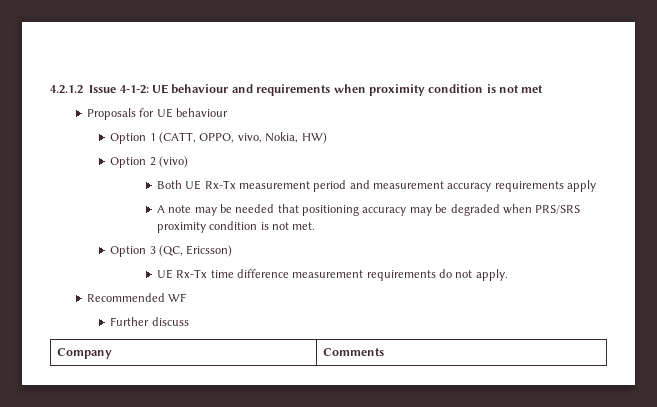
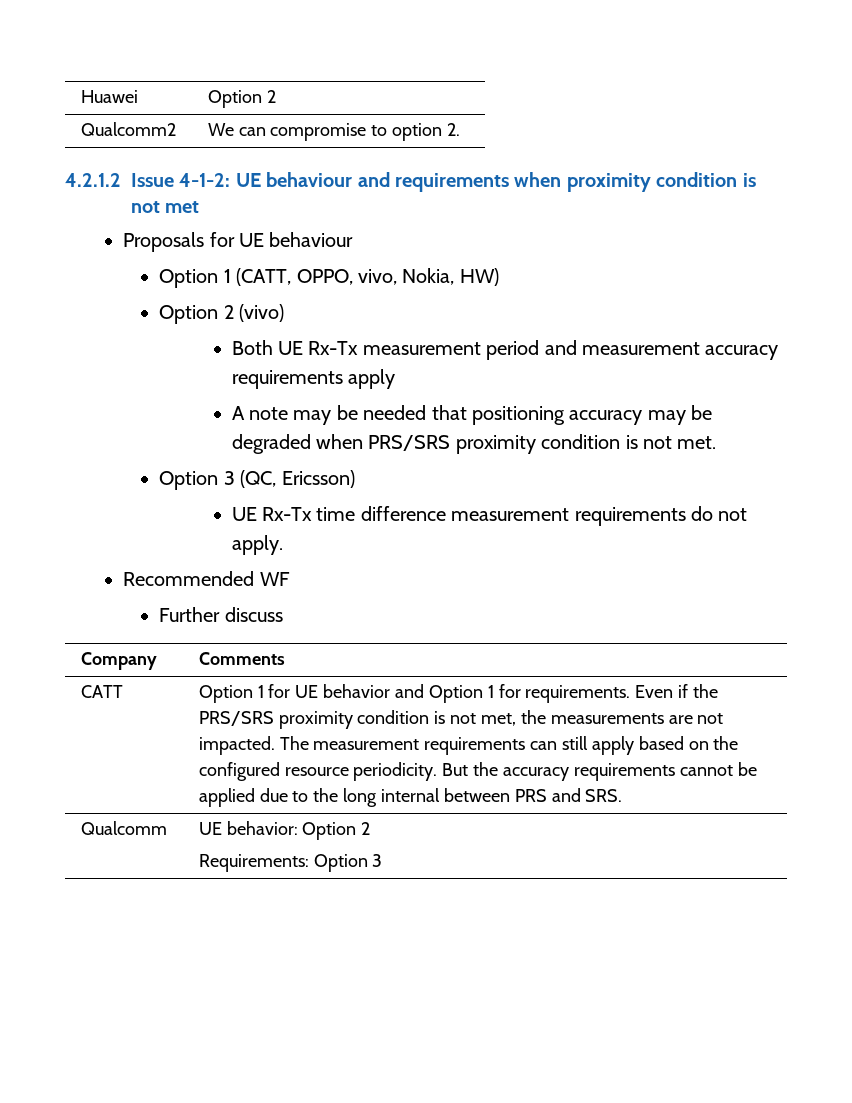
(50, 89) none -> [80,90,138,103] [207,90,276,108] [80,122,176,136] [207,123,460,141] Huawei | Option 2 // Qualcomm2 | We can compromise to option 2. //
(384, 352) none -> [80,685,123,698] [198,684,718,703] [198,710,724,729] [198,736,739,755] [198,762,757,781] [198,788,623,807] [80,821,167,835] [198,821,371,840] [198,854,383,872] // CATT | Option 1 for UE behavior and Option 1 for requirements. Even if the PRS/SRS proximity condition is not met, the measurements are not impacted. The measurement requirements can still apply based on the configured resource periodicity. But the accuracy requirements cannot be applied due to the long internal between PRS and SRS. // Qualcomm | UE behavior: Option 2 // Requirements: Option 3

